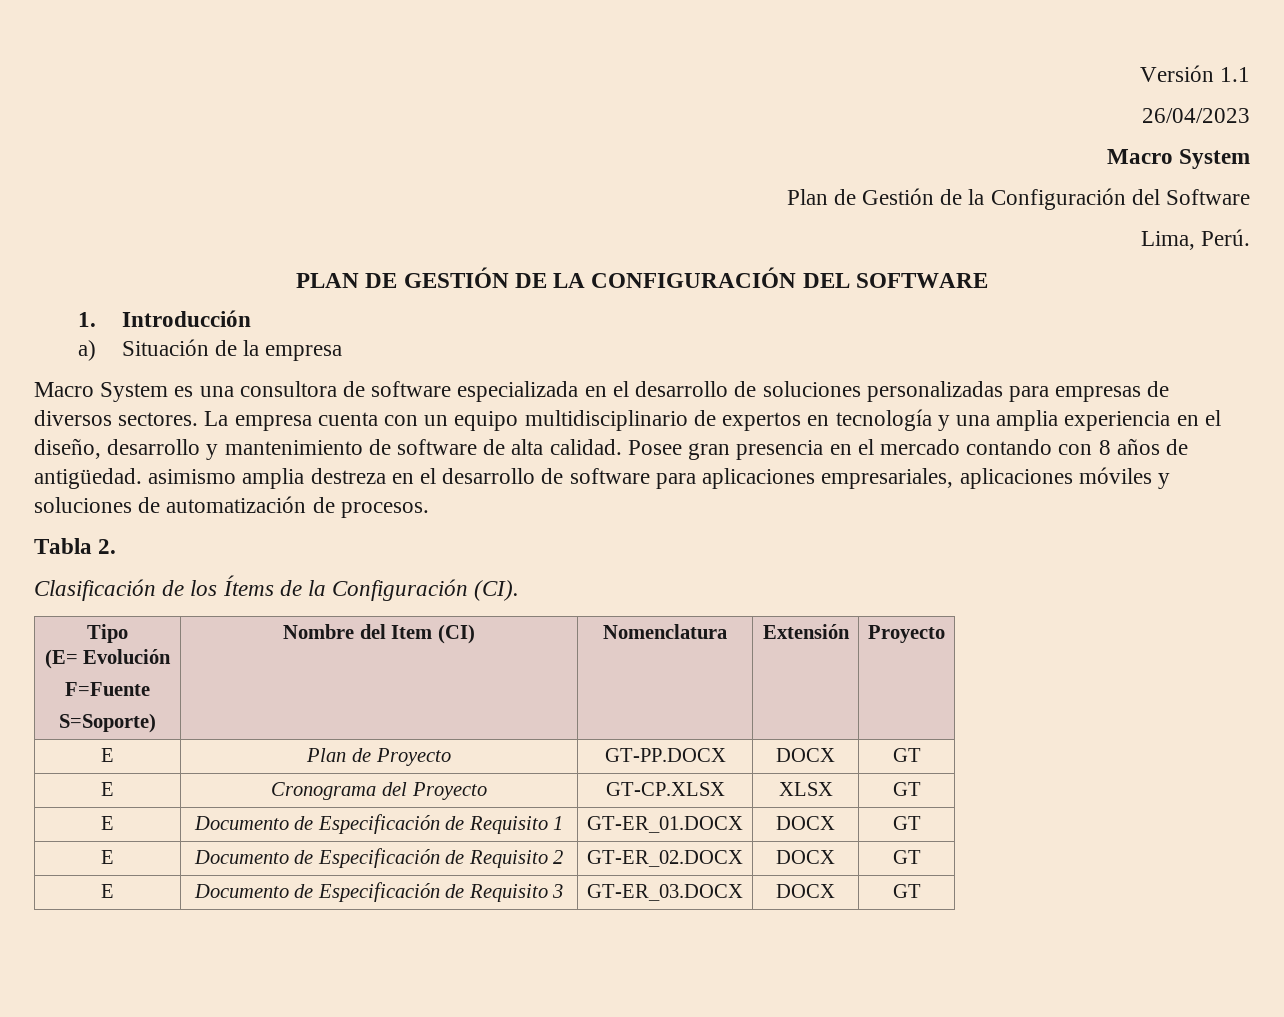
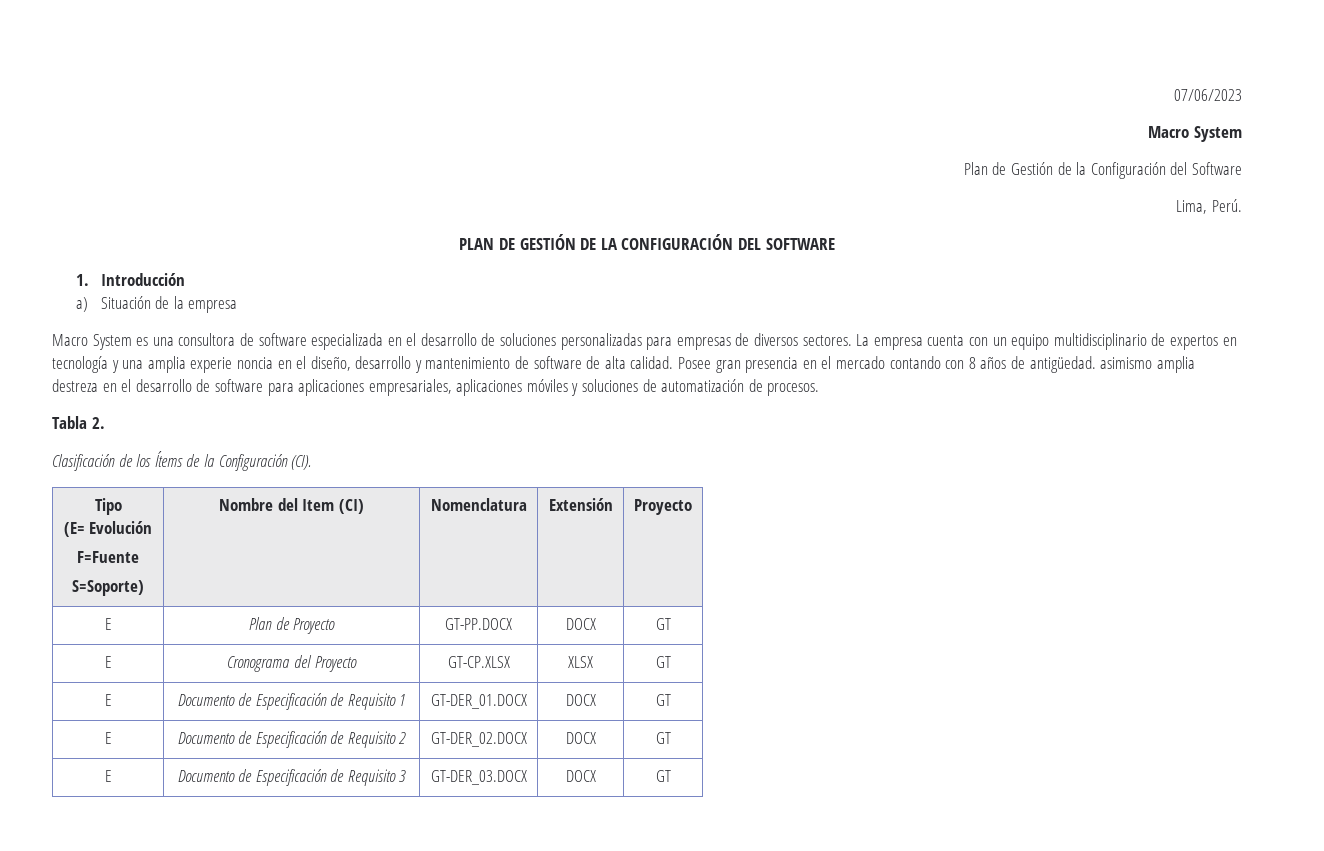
[1139,65,1250,82] [1142,108,1250,123] Versión 1.1 // 26/04/2023 -> [1174,89,1242,101] 07/06/2023
[1064,411,1171,431] experiencia -> [190,357,273,373] experie noncia
[587,816,743,833] GT-ER_01.DOCX -> [430,694,527,709] GT-DER_01.DOCX
[587,850,743,867] GT-ER_02.DOCX -> [430,732,527,747] GT-DER_02.DOCX
[587,884,743,901] GT-ER_03.DOCX -> [430,770,527,785] GT-DER_03.DOCX

